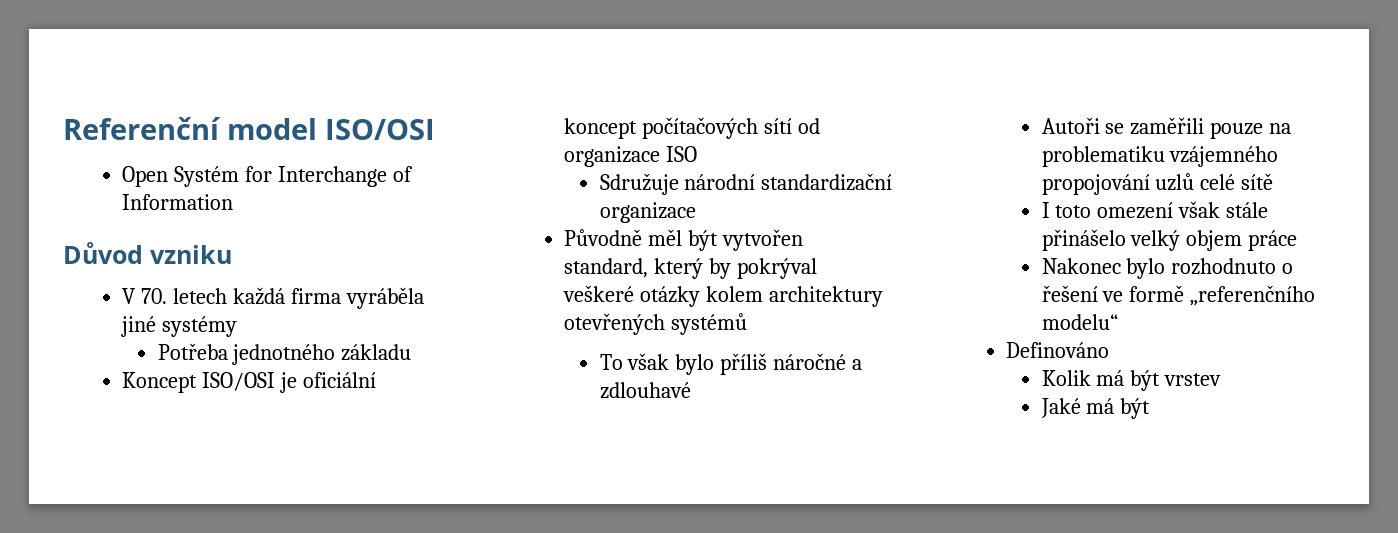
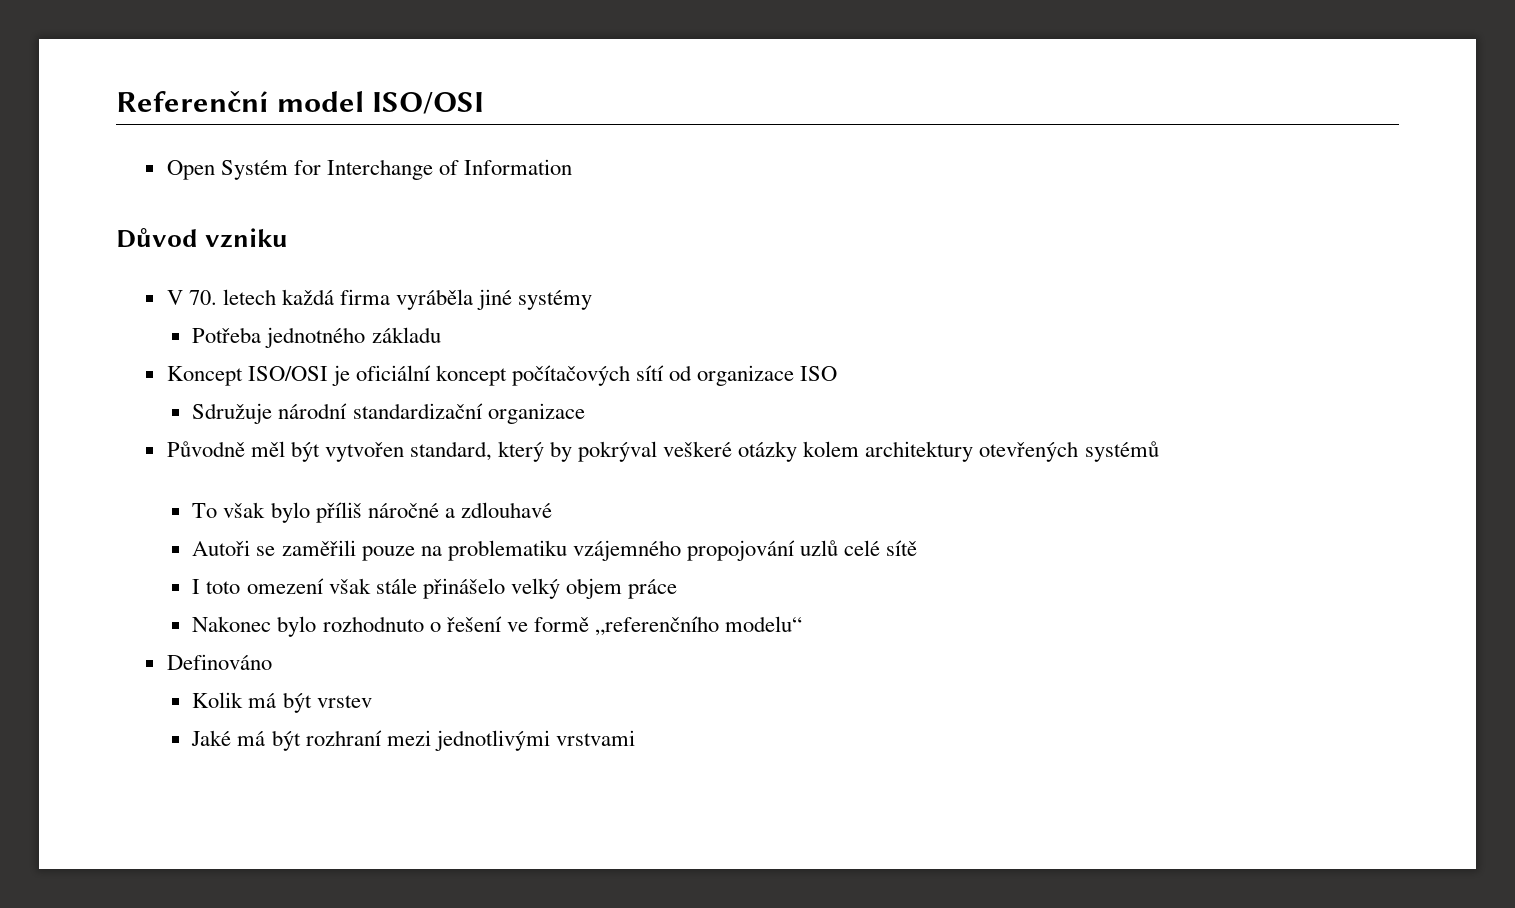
(1151, 408) none -> [305,730,635,751] rozhraní mezi jednotlivými vrstvami

